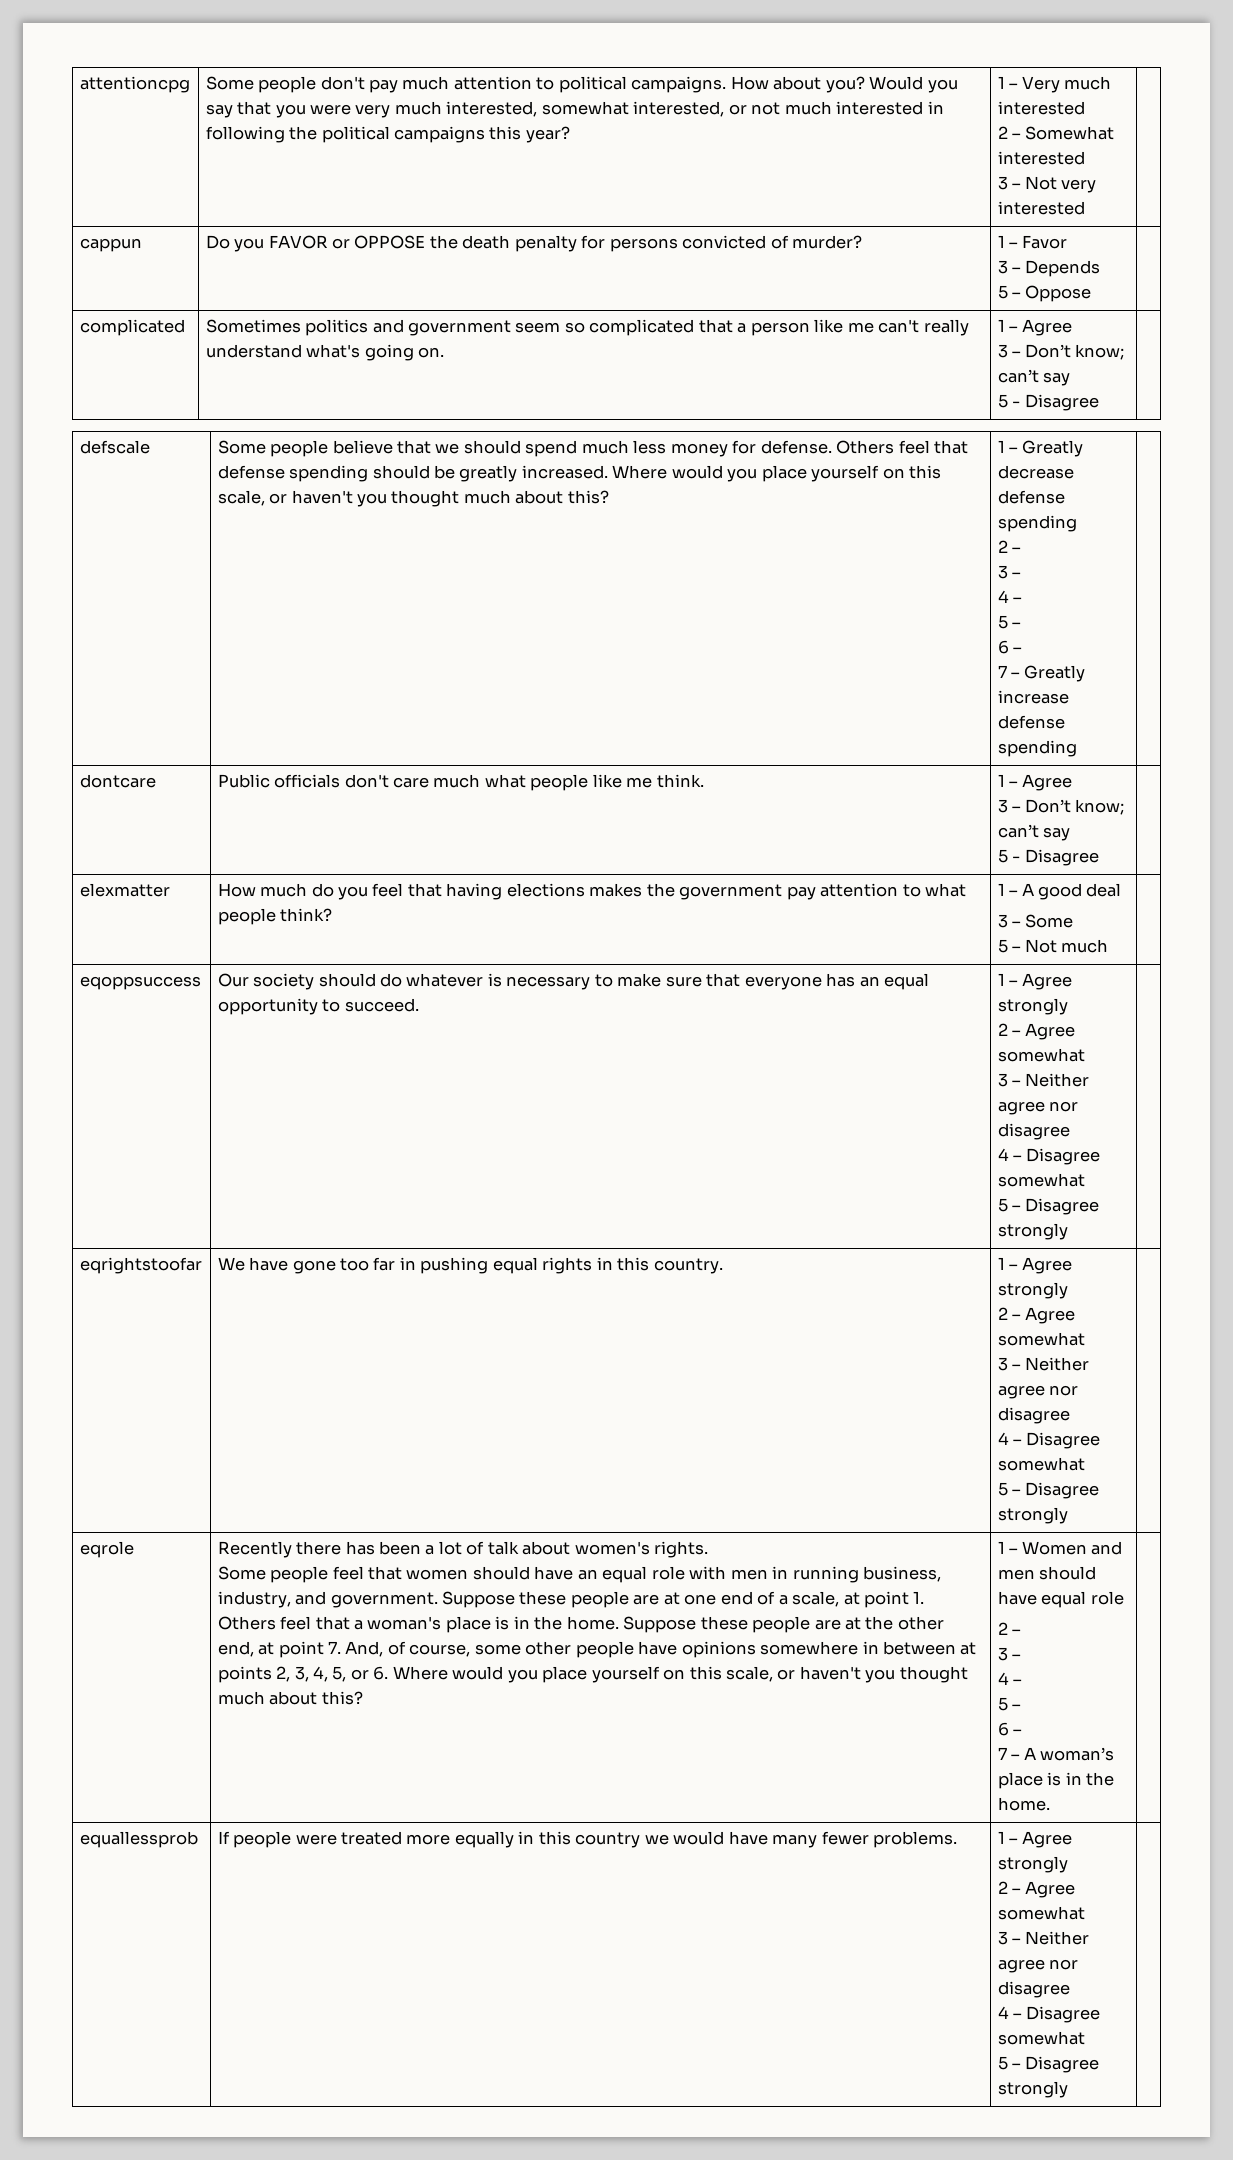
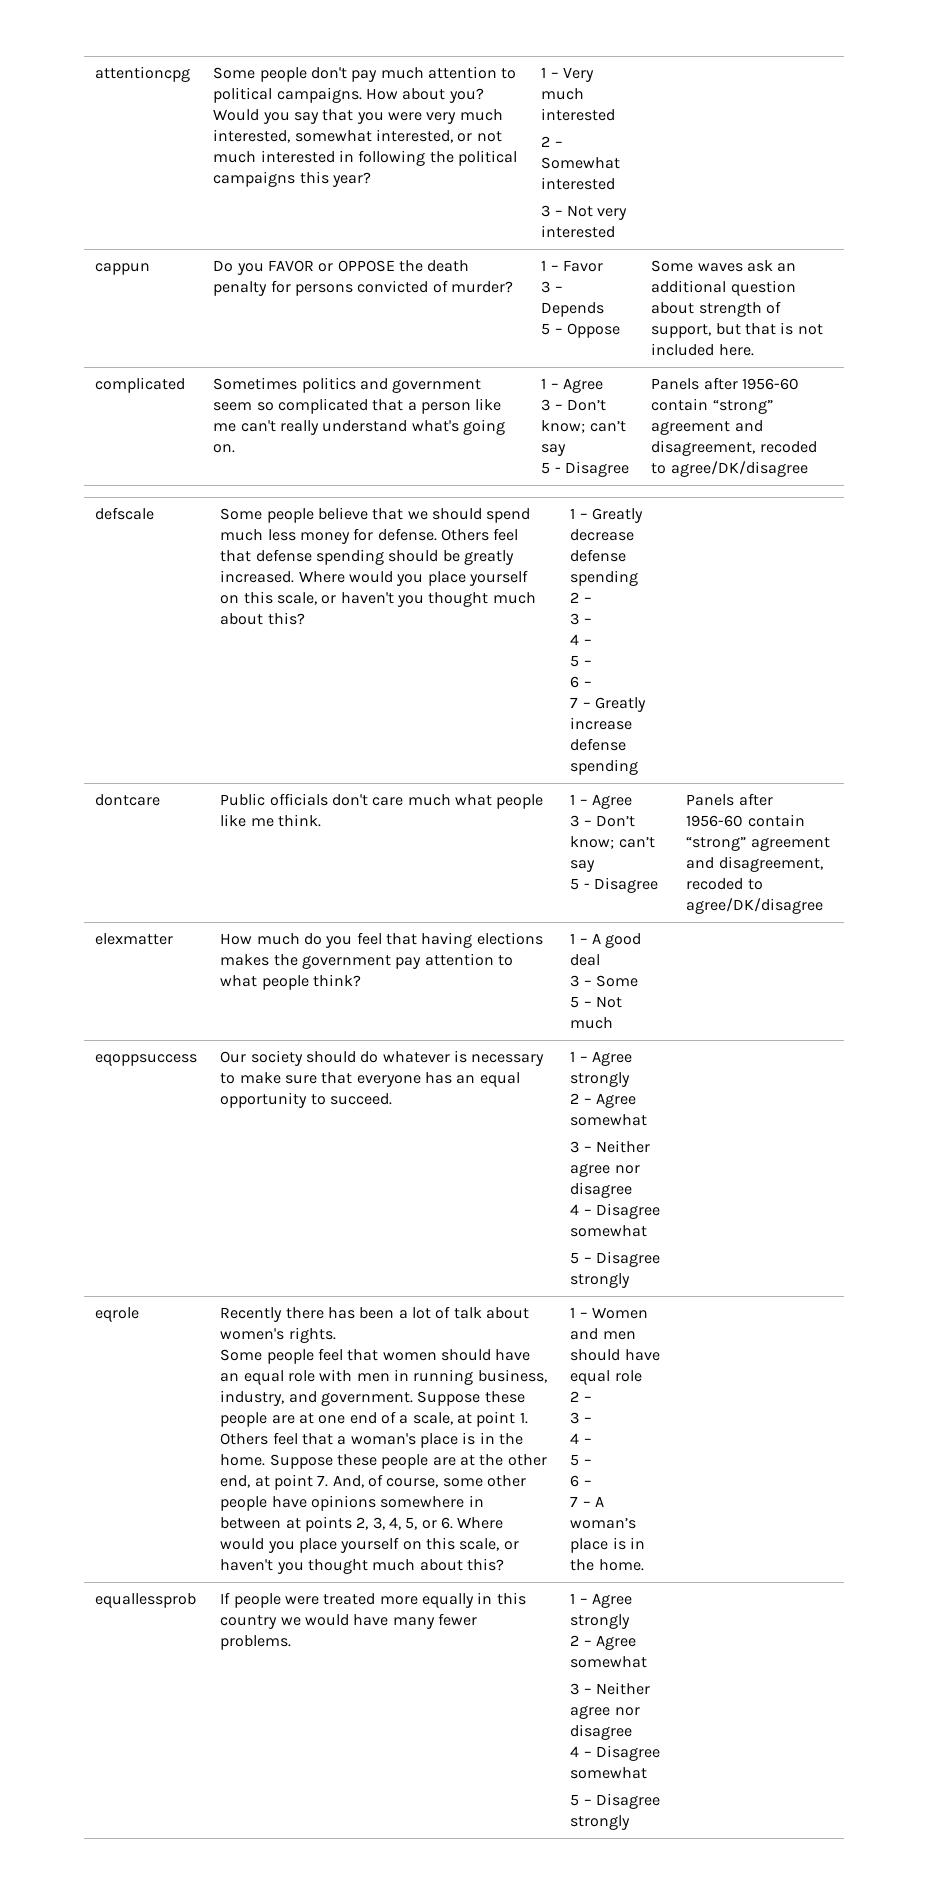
(1091, 293) none -> [651,260,797,272] [651,280,796,296] [651,301,782,317] [651,322,823,338] [651,343,754,356] Some waves ask an additional question about strength of support, but that is not included here.
(1099, 402) none -> [651,377,800,390] [651,398,773,414] [651,420,763,435] [651,440,817,456] [651,461,808,477] Panels after 1956-60 contain “strong” agreement and disagreement, recoded to agree/DK/disagree
(1099, 857) none -> [686,793,773,806] [686,814,805,827] [686,837,830,851] [686,856,823,872] [686,878,763,890] [686,898,824,914] Panels after 1956-60 contain “strong” agreement and disagreement, recoded to agree/DK/disagree
[79,1257,202,1274] [217,1257,723,1274] [997,1257,1072,1274] [997,1282,1068,1299] [997,1307,1075,1324] [997,1332,1085,1346] [997,1357,1089,1371] [997,1385,1079,1399] [997,1407,1070,1424] [997,1432,1100,1449] [997,1457,1085,1471] [997,1482,1099,1499] [997,1507,1068,1524] // eqrightstoofar | We have gone too far in pushing equal rights in this country. | 1 – Agree strongly // 2 – Agree somewhat // 3 – Neither agree nor disagree // 4 – Disagree somewhat // 5 – Disagree strongly | -> (631, 1280) none

